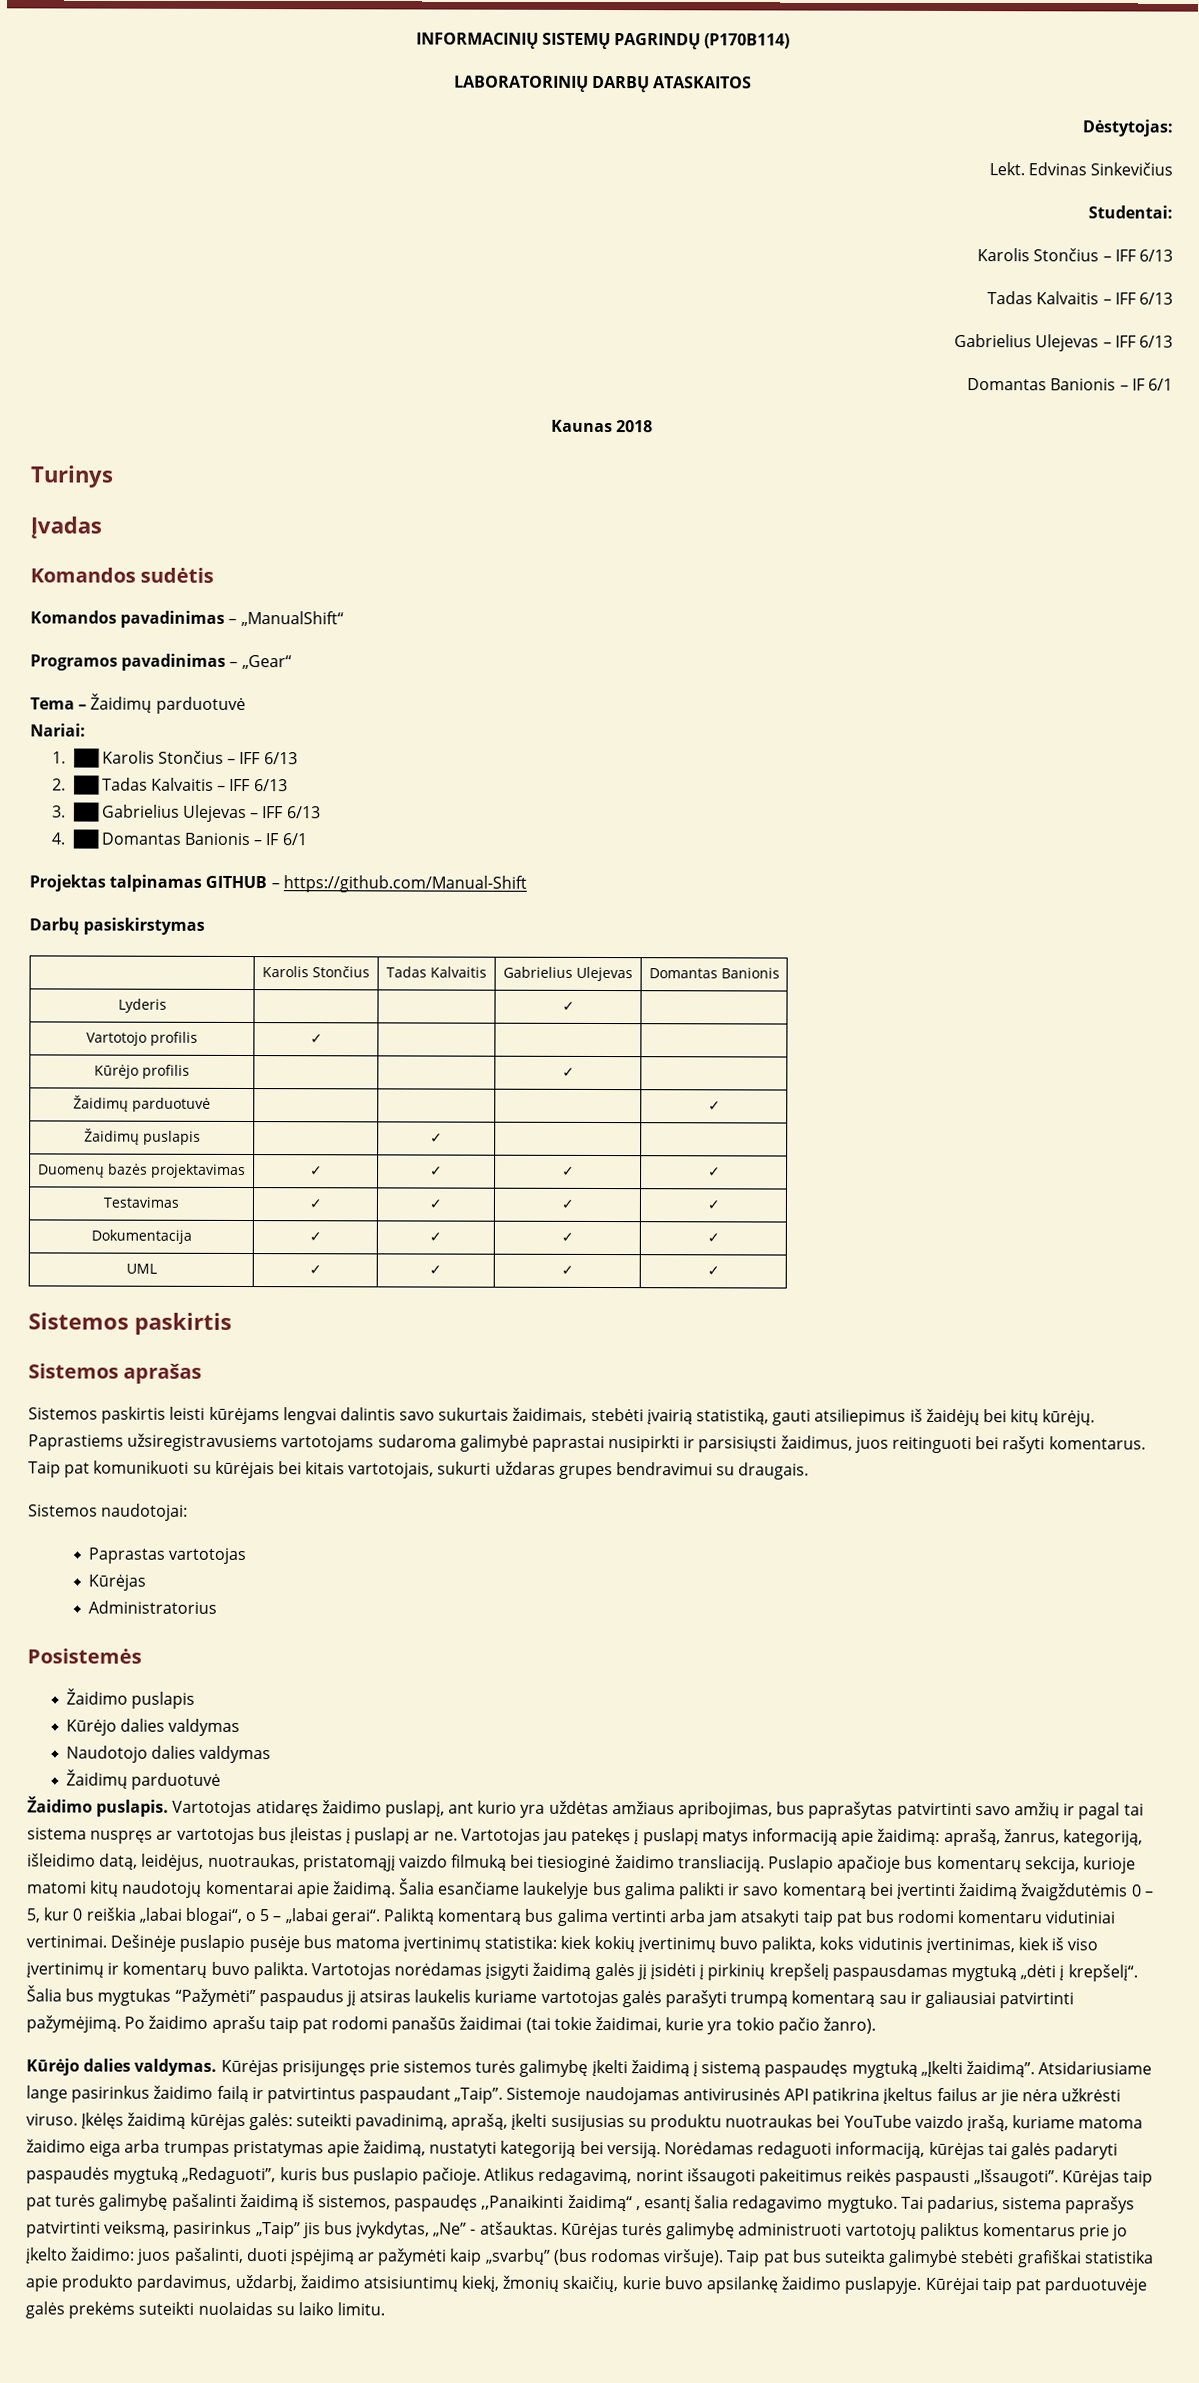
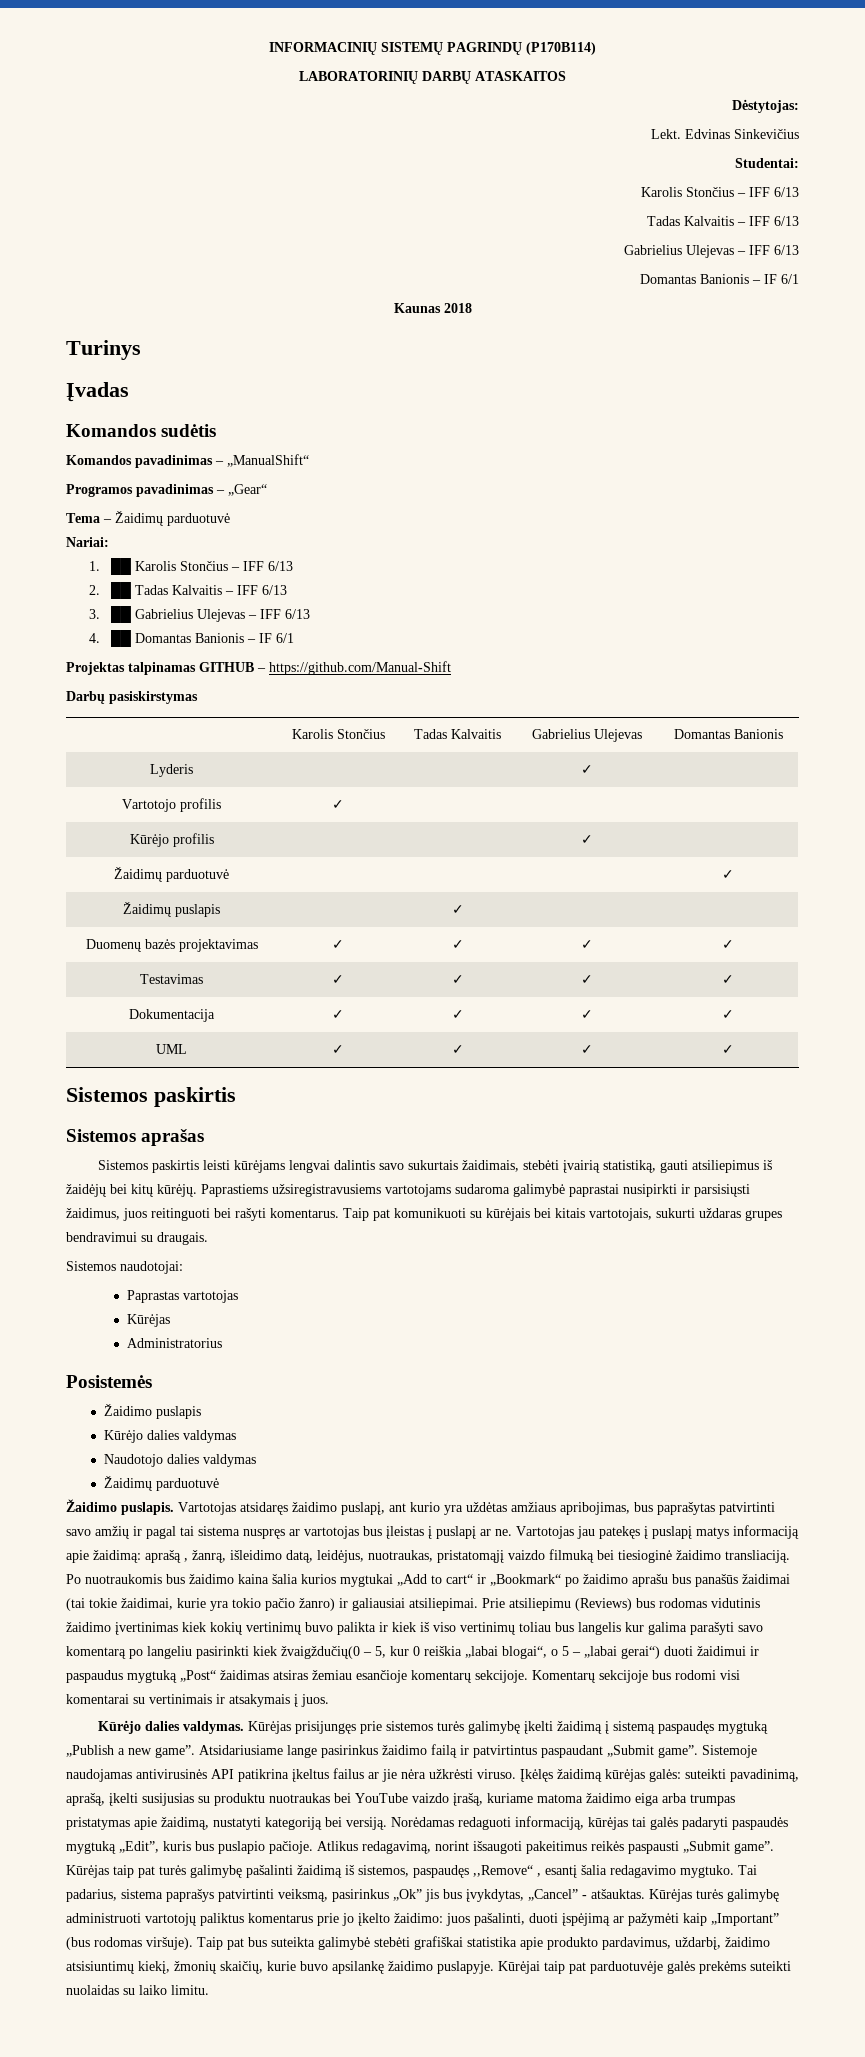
[255,1800,319,1817] atidaręs -> [240,1502,288,1515] atsidaręs
[943,1828,1143,1847] aprašą, žanrus, kategoriją, -> [145,1550,226,1563] aprašą , žanrą,
[768,1855,1136,1874] [27,1878,1142,1901] Puslapio apačioje bus komentarų sekcija, kurioje matomi kitų naudotojų komentarai apie žaidimą. Šalia esančiame laukelyje bus galima palikti ir savo komentarą bei įvertinti žaidimą žvaigždutėmis 0 -> [66,1574,790,1587] [66,1598,760,1611] [66,1622,763,1635] [66,1646,360,1659] Po nuotraukomis bus žaidimo kaina šalia kurios mygtukai „Add to cart“ ir „Bookmark“ po žaidimo aprašu bus panašūs žaidimai (tai tokie žaidimai, kurie yra tokio pačio žanro) ir galiausiai atsiliepimai. Prie atsiliepimu (Reviews) bus rodomas vidutinis žaidimo įvertinimas kiek kokių vertinimų buvo palikta ir kiek iš viso vertinimų toliau bus langelis kur galima parašyti savo komentarą po langeliu pasirinkti kiek žvaigždučių(0
[330,1908,1116,1927] [26,1934,1099,1954] [26,1961,1138,1982] [26,1985,1075,2009] [26,2015,876,2035] gerai“. Paliktą komentarą bus galima vertinti arba jam atsakyti taip pat bus rodomi komentaru vidutiniai vertinimai. Dešinėje puslapio pusėje bus matoma įvertinimų statistika: kiek kokių įvertinimų buvo palikta, koks vidutinis įvertinimas, kiek iš viso įvertinimų ir komentarų buvo palikta. Vartotojas norėdamas įsigyti žaidimą galės jį įsidėti į pirkinių krepšelį paspausdamas mygtuką „dėti į krepšelį“. Šalia bus mygtukas “Pažymėti” paspaudus jį atsiras laukelis kuriame vartotojas galės parašyti trumpą komentarą sau ir galiausiai patvirtinti pažymėjimą. Po žaidimo aprašu taip pat rodomi panašūs žaidimai (tai tokie žaidimai, kurie yra tokio pačio žanro). -> [621,1646,759,1659] [66,1670,740,1683] [66,1694,329,1707] gerai“) duoti žaidimui ir paspaudus mygtuką „Post“ žaidimas atsiras žemiau esančioje komentarų sekcijoje. Komentarų sekcijoje bus rodomi visi komentarai su vertinimais ir atsakymais į juos.
[920,2060,1035,2078] „Įkelti žaidimą”. -> [66,1745,195,1758] „Publish a new game”.
[454,2087,504,2104] „Taip”. -> [607,1745,698,1758] „Submit game”.
[182,2166,277,2185] „Redaguoti”, -> [119,1841,159,1853] „Edit”,
[973,2169,1059,2187] „Išsaugoti”. -> [683,1841,774,1854] „Submit game”.
[481,2194,633,2212] ,,Panaikinti žaidimą“ -> [473,1865,533,1877] ,,Remove“
[255,2222,301,2239] „Taip” -> [393,1889,422,1901] „Ok”
[433,2222,468,2237] „Ne” -> [528,1889,578,1901] „Cancel”
[485,2248,551,2265] „svarbų” -> [711,1913,779,1926] „Important”

